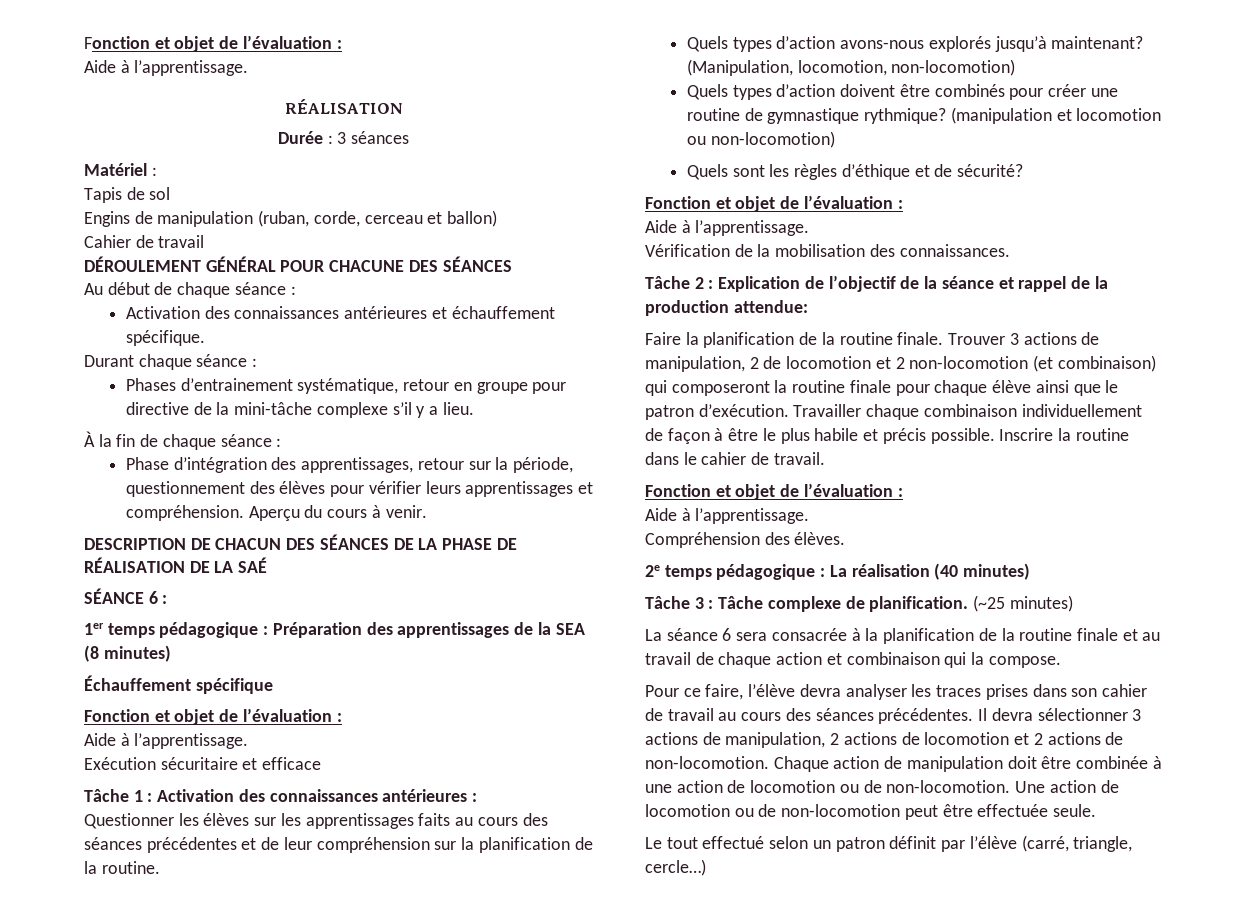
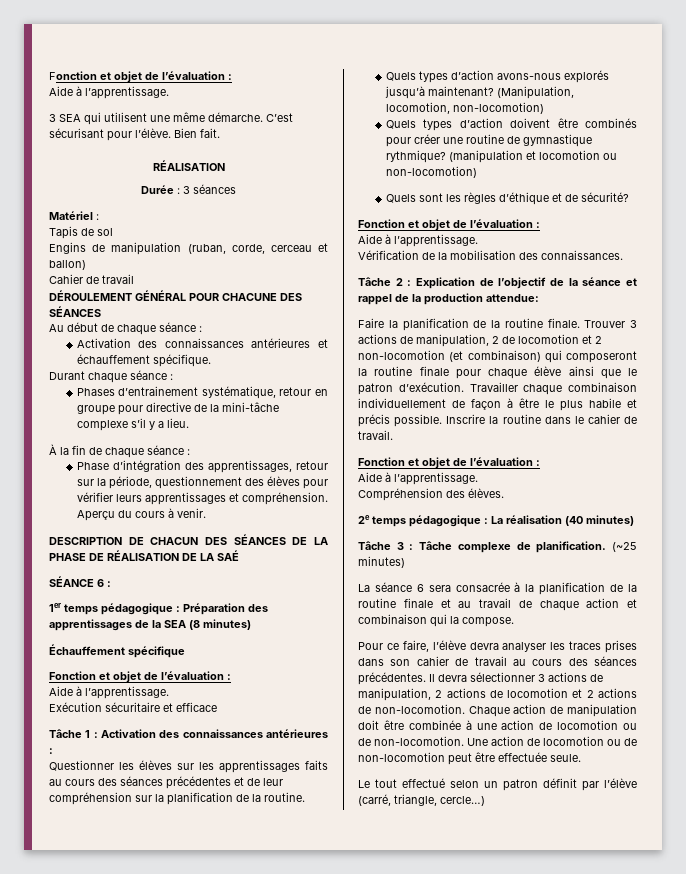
[84,35,342,52] [84,60,249,76] Fonction et objet de l’évaluation : // Aide à l’apprentissage. -> [49,71,232,83] [49,86,169,99] [49,112,293,125] [49,128,220,141] Fonction et objet de l’évaluation : // Aide à l’apprentissage. // 3 SEA qui utilisent une même démarche. C’est sécurisant pour l’élève. Bien fait.

